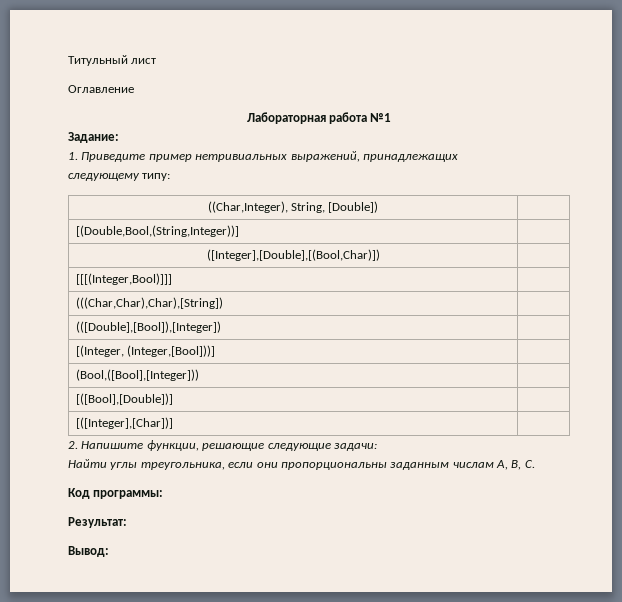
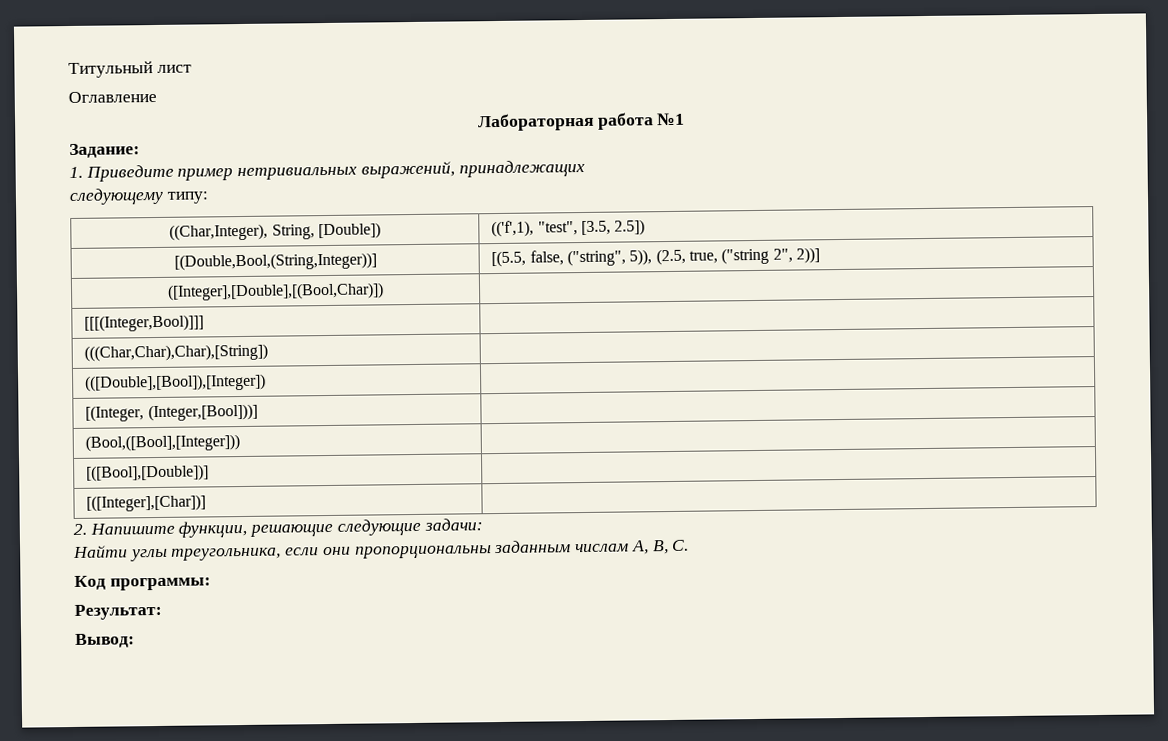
[75,225,239,237] // [(Double,Bool,(String,Integer))] | -> [491,219,646,238] [173,252,377,271] [491,247,820,268] (('f',1), "test", [3.5, 2.5]) // [(Double,Bool,(String,Integer))] | [(5.5, false, ("string", 5)), (2.5, true, ("string 2", 2))]

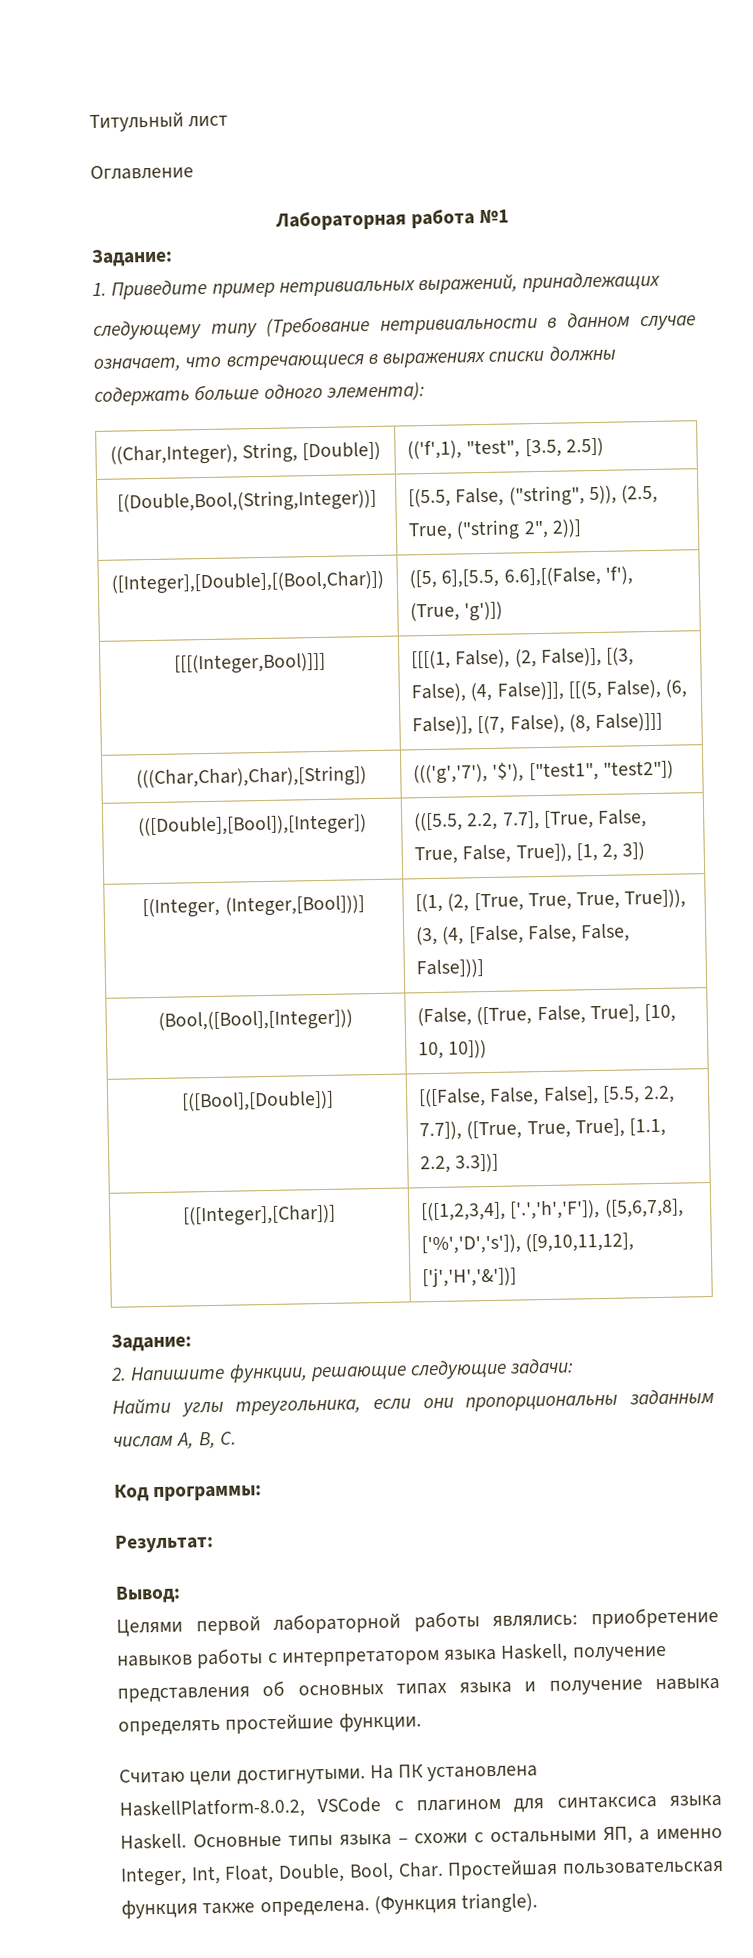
[166,191,209,204] типу: -> [210,312,696,338] [93,345,616,372] [94,382,425,406] типу (Требование нетривиальности в данном случае означает, что встречающиеся в выражениях списки должны содержать больше одного элемента):
[529,250,564,266] false, -> [455,487,505,507] False,
[688,250,718,264] true, -> [408,522,454,541] True,
[84,314,205,332] [84,343,269,362] [85,373,267,392] [85,403,258,422] [85,434,241,452] [86,464,210,482] [86,494,207,512] // [[[(Integer,Bool)]]] | // (((Char,Char),Char),[String]) | // (([Double],[Bool]),[Integer]) | // [(Integer, (Integer,[Bool]))] | // (Bool,([Bool],[Integer])) | // [([Bool],[Double])] | // [([Integer],[Char])] | -> [409,566,633,589] [410,601,504,622] [173,652,326,675] [411,647,635,670] [411,679,688,703] [412,712,664,736] [136,765,367,790] [413,760,674,785] [138,814,367,838] [414,809,648,832] [414,842,646,865] [142,895,365,919] [415,889,687,913] [416,923,631,946] [416,959,485,979] [158,1009,353,1032] [417,1003,677,1027] [418,1040,488,1060] [181,1090,334,1112] [418,1085,676,1108] [419,1117,667,1141] [420,1153,500,1174] [183,1204,336,1227] [421,1198,684,1222] [421,1232,635,1255] [422,1266,518,1288] [111,1333,192,1352] ([5, 6],[5.5, 6.6],[(False, 'f'), (True, 'g')]) // [[[(Integer,Bool)]]] | [[[(1, False), (2, False)], [(3, False), (4, False)]], [[(5, False), (6, False)], [(7, False), (8, False)]]] // (((Char,Char),Char),[String]) | ((('g','7'), '$'), ["test1", "test2"]) // (([Double],[Bool]),[Integer]) | (([5.5, 2.2, 7.7], [True, False, True, False, True]), [1, 2, 3]) // [(Integer, (Integer,[Bool]))] | [(1, (2, [True, True, True, True])), (3, (4, [False, False, False, False]))] // (Bool,([Bool],[Integer])) | (False, ([True, False, True], [10, 10, 10])) // [([Bool],[Double])] | [([False, False, False], [5.5, 2.2, 7.7]), ([True, True, True], [1.1, 2.2, 3.3])] // [([Integer],[Char])] | [([1,2,3,4], ['.','h','F']), ([5,6,7,8], ['%','D','s']), ([9,10,11,12], ['j','H','&'])] // Задание:
(135, 640) none -> [116,1606,720,1637] [117,1643,667,1669] [117,1677,720,1703] [118,1712,422,1736] [119,1764,539,1786] [119,1794,722,1820] [120,1826,723,1850] [120,1858,724,1887] [121,1892,539,1919] // Целями первой лабораторной работы являлись: приобретение навыков работы с интерпретатором языка Haskell, получение представления об основных типах языка и получение навыка определять простейшие функции. // Считаю цели достигнутыми. На ПК установлена HaskellPlatform-8.0.2, VSCode с плагином для синтаксиса языка Haskell. Основные типы языка – схожи с остальными ЯП, а именно Integer, Int, Float, Double, Bool, Char. Простейшая пользовательская функция также определена. (Функция triangle).

